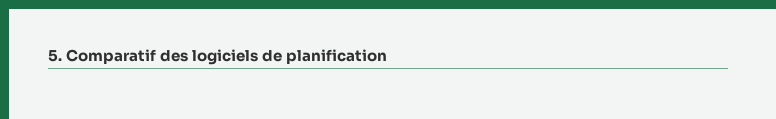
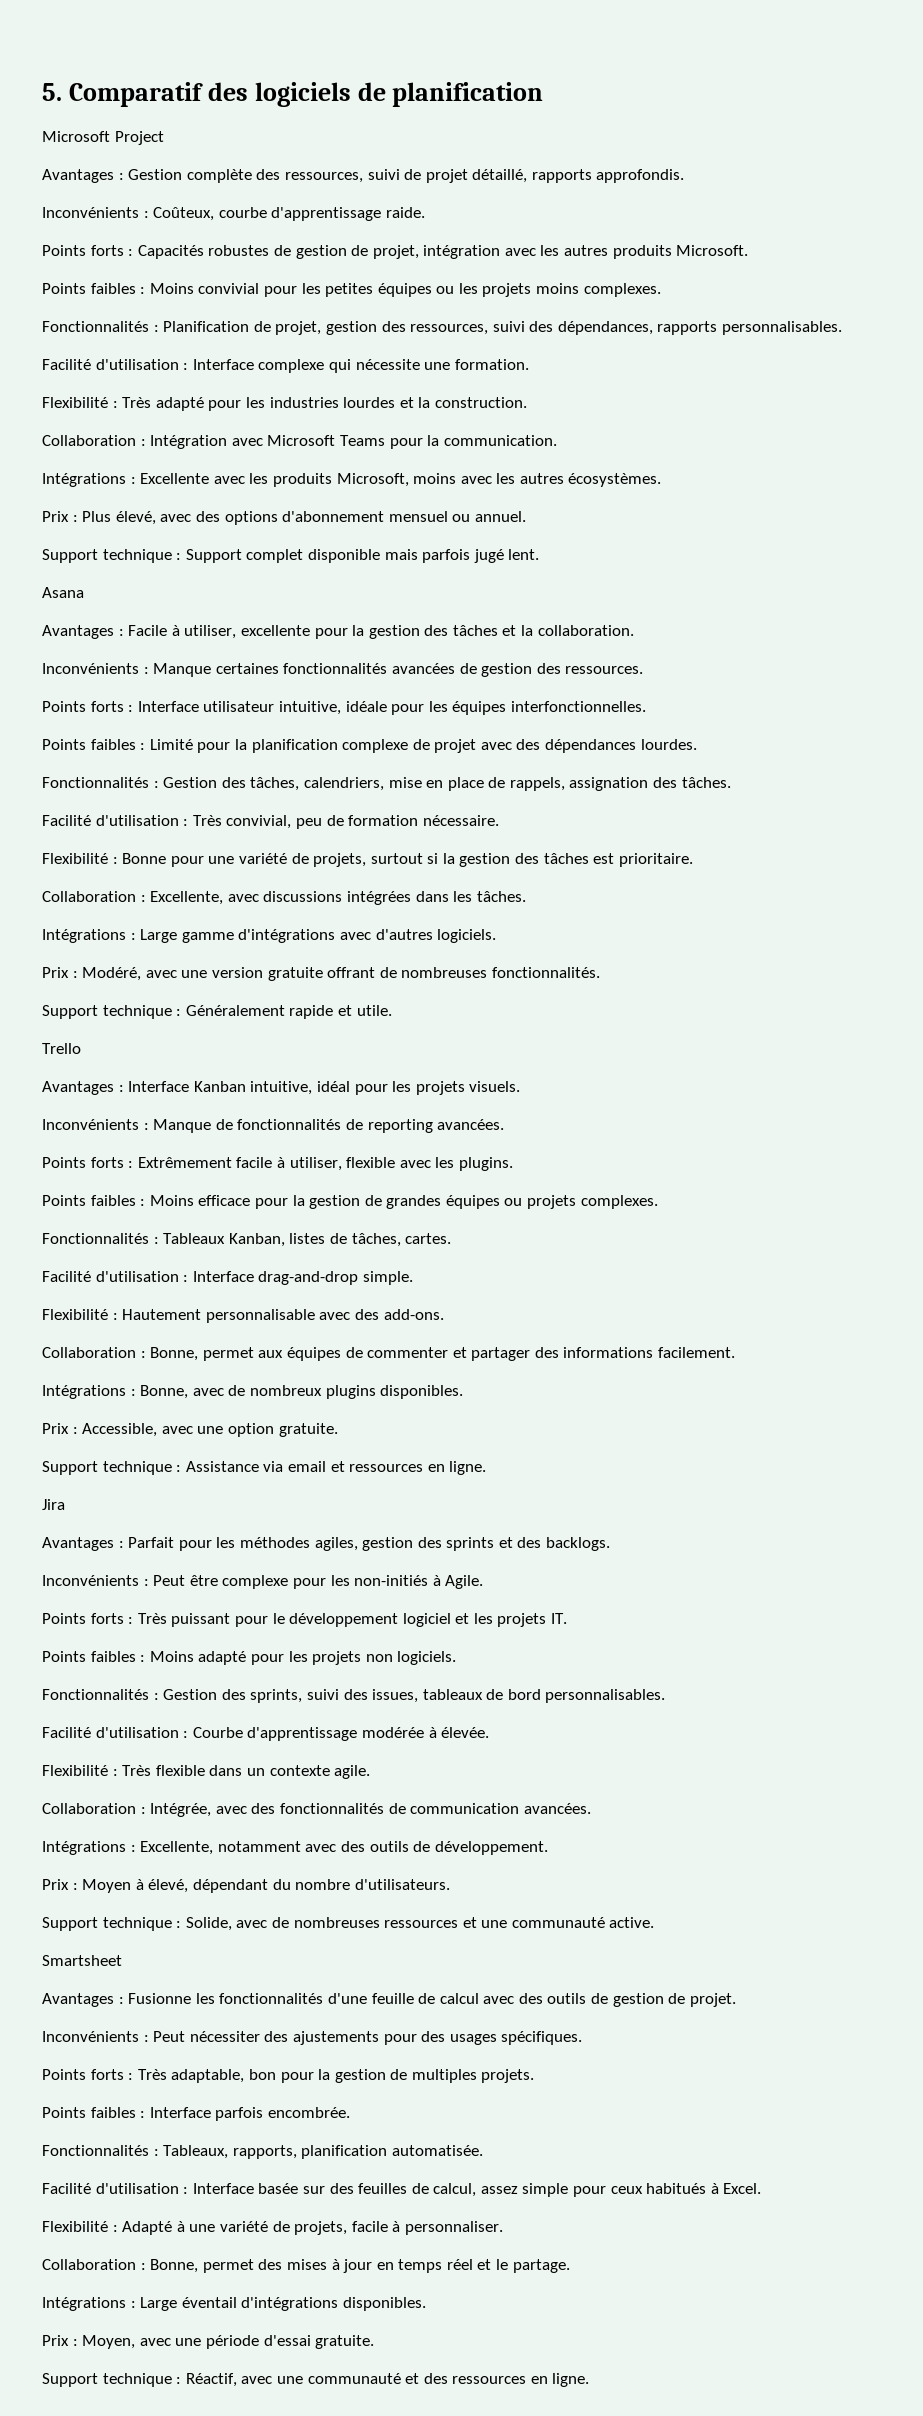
(388, 56) none -> [42,131,164,145] [42,169,685,183] [42,207,425,221] [42,245,749,259] [42,283,661,297] [42,321,843,335] [42,359,529,373] [42,397,527,411] [42,435,557,449] [42,473,662,487] [42,511,526,525] [42,549,540,563] [42,587,84,598] [42,625,634,639] [42,663,644,677] [42,701,646,715] [42,739,697,753] [42,777,731,791] [42,815,499,829] [42,853,693,867] [42,891,526,905] [42,929,497,943] [42,967,600,981] [42,1005,392,1019] [42,1043,81,1054] [42,1081,521,1095] [42,1119,505,1133] [42,1157,513,1171] [42,1195,658,1209] [42,1233,452,1247] [42,1271,413,1285] [42,1309,444,1323] [42,1347,736,1361] [42,1385,464,1399] [42,1423,338,1437] [42,1461,487,1475] [42,1499,65,1510] [42,1537,611,1551] [42,1575,484,1589] [42,1613,568,1627] [42,1651,457,1665] [42,1689,666,1703] [42,1727,490,1741] [42,1765,371,1779] [42,1803,591,1817] [42,1841,548,1855] [42,1879,450,1893] [42,1917,655,1931] [42,1955,122,1966] [42,1993,736,2007] [42,2031,583,2045] [42,2069,535,2083] [42,2107,350,2121] [42,2145,483,2159] [42,2183,762,2197] [42,2221,503,2235] [42,2259,570,2273] [42,2297,426,2311] [42,2335,375,2349] [42,2373,590,2387] // Microsoft Project // Avantages : Gestion complète des ressources, suivi de projet détaillé, rapports approfondis. // Inconvénients : Coûteux, courbe d'apprentissage raide. // Points forts : Capacités robustes de gestion de projet, intégration avec les autres produits Microsoft. // Points faibles : Moins convivial pour les petites équipes ou les projets moins complexes. // Fonctionnalités : Planification de projet, gestion des ressources, suivi des dépendances, rapports personnalisables. // Facilité d'utilisation : Interface complexe qui nécessite une formation. // Flexibilité : Très adapté pour les industries lourdes et la construction. // Collaboration : Intégration avec Microsoft Teams pour la communication. // Intégrations : Excellente avec les produits Microsoft, moins avec les autres écosystèmes. // Prix : Plus élevé, avec des options d'abonnement mensuel ou annuel. // Support technique : Support complet disponible mais parfois jugé lent. // Asana // Avantages : Facile à utiliser, excellente pour la gestion des tâches et la collaboration. // Inconvénients : Manque certaines fonctionnalités avancées de gestion des ressources. // Points forts : Interface utilisateur intuitive, idéale pour les équipes interfonctionnelles. // Points faibles : Limité pour la planification complexe de projet avec des dépendances lourdes. // Fonctionnalités : Gestion des tâches, calendriers, mise en place de rappels, assignation des tâches. // Facilité d'utilisation : Très convivial, peu de formation nécessaire. // Flexibilité : Bonne pour une variété de projets, surtout si la gestion des tâches est prioritaire. // Collaboration : Excellente, avec discussions intégrées dans les tâches. // Intégrations : Large gamme d'intégrations avec d'autres logiciels. // Prix : Modéré, avec une version gratuite offrant de nombreuses fonctionnalités. // Support technique : Généralement rapide et utile. // Trello // Avantages : Interface Kanban intuitive, idéal pour les projets visuels. // Inconvénients : Manque de fonctionnalités de reporting avancées. // Points forts : Extrêmement facile à utiliser, flexible avec les plugins. // Points faibles : Moins efficace pour la gestion de grandes équipes ou projets complexes. // Fonctionnalités : Tableaux Kanban, listes de tâches, cartes. // Facilité d'utilisation : Interface drag-and-drop simple. // Flexibilité : Hautement personnalisable avec des add-ons. // Collaboration : Bonne, permet aux équipes de commenter et partager des informations facilement. // Intégrations : Bonne, avec de nombreux plugins disponibles. // Prix : Accessible, avec une option gratuite. // Support technique : Assistance via email et ressources en ligne. // Jira // Avantages : Parfait pour les méthodes agiles, gestion des sprints et des backlogs. // Inconvénients : Peut être complexe pour les non-initiés à Agile. // Points forts : Très puissant pour le développement logiciel et les projets IT. // Points faibles : Moins adapté pour les projets non logiciels. // Fonctionnalités : Gestion des sprints, suivi des issues, tableaux de bord personnalisables. // Facilité d'utilisation : Courbe d'apprentissage modérée à élevée. // Flexibilité : Très flexible dans un contexte agile. // Collaboration : Intégrée, avec des fonctionnalités de communication avancées. // Intégrations : Excellente, notamment avec des outils de développement. // Prix : Moyen à élevé, dépendant du nombre d'utilisateurs. // Support technique : Solide, avec de nombreuses ressources et une communauté active. // Smartsheet // Avantages : Fusionne les fonctionnalités d'une feuille de calcul avec des outils de gestion de projet. // Inconvénients : Peut nécessiter des ajustements pour des usages spécifiques. // Points forts : Très adaptable, bon pour la gestion de multiples projets. // Points faibles : Interface parfois encombrée. // Fonctionnalités : Tableaux, rapports, planification automatisée. // Facilité d'utilisation : Interface basée sur des feuilles de calcul, assez simple pour ceux habitués à Excel. // Flexibilité : Adapté à une variété de projets, facile à personnaliser. // Collaboration : Bonne, permet des mises à jour en temps réel et le partage. // Intégrations : Large éventail d'intégrations disponibles. // Prix : Moyen, avec une période d'essai gratuite. // Support technique : Réactif, avec une communauté et des ressources en ligne.

